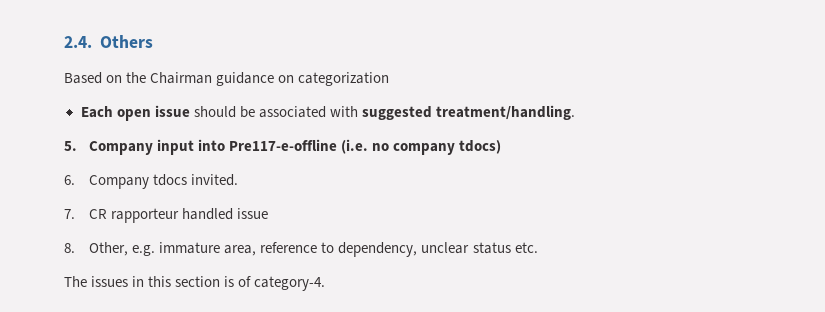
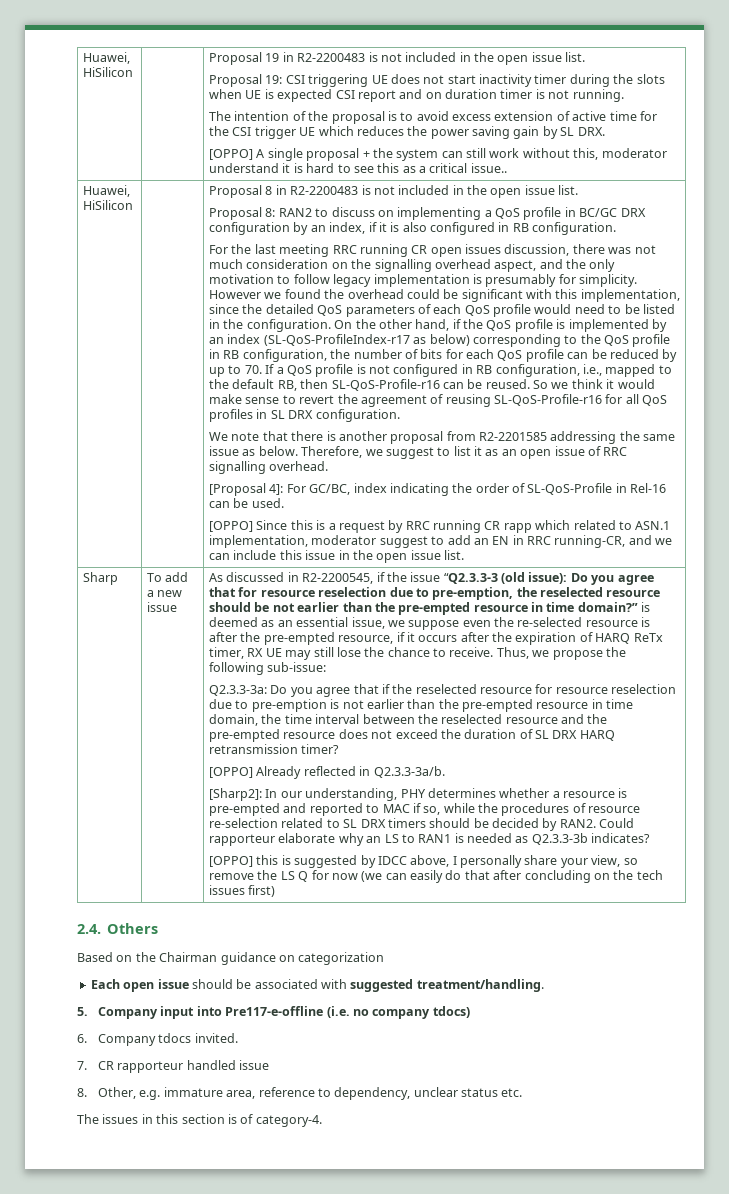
(64, 42) none -> [83,52,131,64] [83,67,134,77] [209,52,586,65] [209,74,665,87] [209,89,624,102] [209,111,657,124] [209,126,605,139] [209,148,667,161] [209,163,507,173] [83,185,131,197] [83,200,134,210] [209,185,579,198] [209,207,646,220] [209,222,617,235] [209,244,656,257] [209,259,616,272] [209,274,638,287] [209,289,680,302] [209,304,675,317] [209,319,667,332] [209,334,671,347] [209,349,678,362] [209,364,672,377] [209,379,655,391] [209,394,668,407] [209,409,400,422] [209,431,676,444] [209,446,628,459] [209,461,329,474] [209,483,667,496] [209,498,284,508] [209,520,671,533] [209,535,673,548] [209,550,465,563] [83,572,119,585] [147,572,189,582] [147,590,183,597] [147,602,178,612] [209,572,654,585] [209,587,661,600] [209,602,651,615] [209,617,651,630] [209,632,663,645] [209,647,626,660] [209,662,327,675] [209,684,677,697] [209,699,634,712] [209,714,608,726] [209,729,615,742] [209,744,340,754] [209,766,445,779] [209,788,628,801] [209,803,641,816] [209,818,635,831] [209,833,651,846] [209,855,638,868] [209,870,663,883] [209,885,276,897] Huawei, HiSilicon | | Proposal 19 in R2-2200483 is not included in the open issue list. // Proposal 19: CSI triggering UE does not start inactivity timer during the slots when UE is expected CSI report and on duration timer is not running. // The intention of the proposal is to avoid excess extension of active time for the CSI trigger UE which reduces the power saving gain by SL DRX. // [OPPO] A single proposal + the system can still work without this, moderator understand it is hard to see this as a critical issue.. // Huawei, HiSilicon | | Proposal 8 in R2-2200483 is not included in the open issue list. // Proposal 8: RAN2 to discuss on implementing a QoS profile in BC/GC DRX configuration by an index, if it is also configured in RB configuration. // For the last meeting RRC running CR open issues discussion, there was not much consideration on the signalling overhead aspect, and the only motivation to follow legacy implementation is presumably for simplicity. However we found the overhead could be significant with this implementation, since the detailed QoS parameters of each QoS profile would need to be listed in the configuration. On the other hand, if the QoS profile is implemented by an index (SL-QoS-ProfileIndex-r17 as below) corresponding to the QoS profile in RB configuration, the number of bits for each QoS profile can be reduced by up to 70. If a QoS profile is not configured in RB configuration, i.e., mapped to the default RB, then SL-QoS-Profile-r16 can be reused. So we think it would make sense to revert the agreement of reusing SL-QoS-Profile-r16 for all QoS profiles in SL DRX configuration. // We note that there is another proposal from R2-2201585 addressing the same issue as below. Therefore, we suggest to list it as an open issue of RRC signalling overhead. // [Proposal 4]: For GC/BC, index indicating the order of SL-QoS-Profile in Rel-16 can be used. // [OPPO] Since this is a request by RRC running CR rapp which related to ASN.1 implementation, moderator suggest to add an EN in RRC running-CR, and we can include this issue in the open issue list. // Sharp | To add a new issue | As discussed in R2-2200545, if the issue “Q2.3.3-3 (old issue): Do you agree that for resource reselection due to pre-emption, the reselected resource should be not earlier than the pre-empted resource in time domain?” is deemed as an essential issue, we suppose even the re-selected resource is after the pre-empted resource, if it occurs after the expiration of HARQ ReTx timer, RX UE may still lose the chance to receive. Thus, we propose the following sub-issue: // Q2.3.3-3a: Do you agree that if the reselected resource for resource reselection due to pre-emption is not earlier than the pre-empted resource in time domain, the time interval between the reselected resource and the pre-empted resource does not exceed the duration of SL DRX HARQ retransmission timer? // [OPPO] Already reflected in Q2.3.3-3a/b. // [Sharp2]: In our understanding, PHY determines whether a resource is pre-empted and reported to MAC if so, while the procedures of resource re-selection related to SL DRX timers should be decided by RAN2. Could rapporteur elaborate why an LS to RAN1 is needed as Q2.3.3-3b indicates? // [OPPO] this is suggested by IDCC above, I personally share your view, so remove the LS Q for now (we can easily do that after concluding on the tech issues first) //

